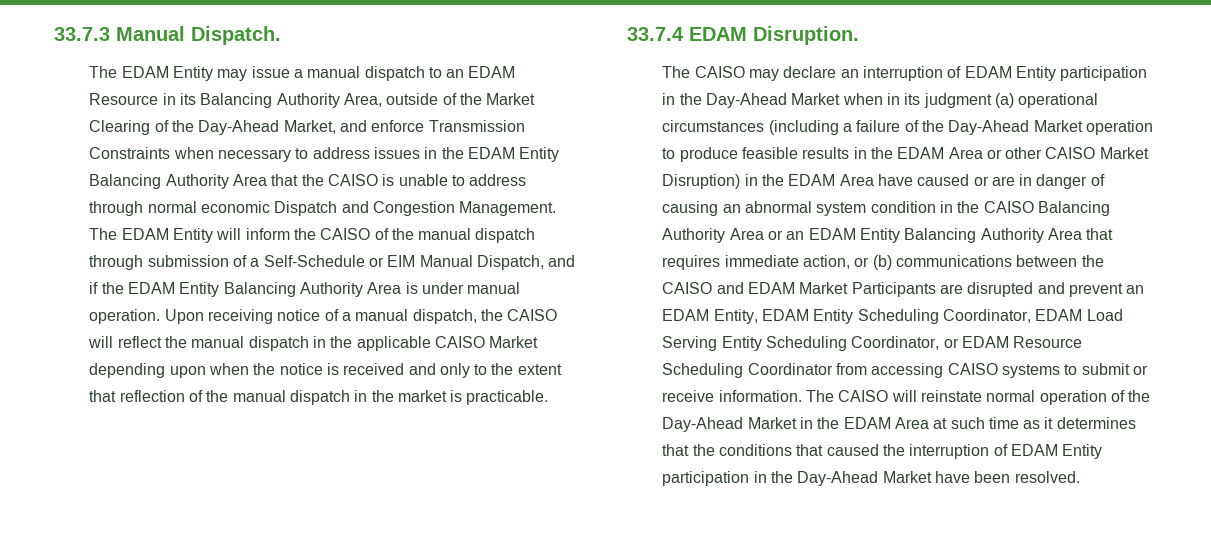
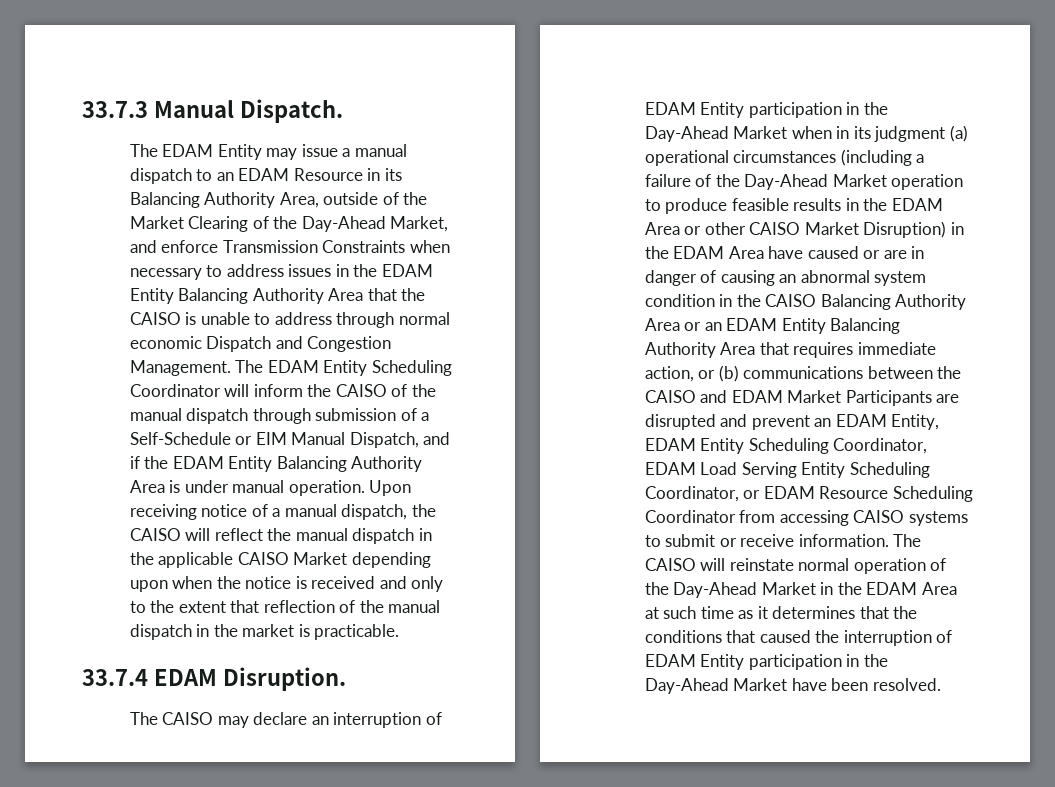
(213, 235) none -> [371,360,452,376] [129,384,221,397] Scheduling Coordinator

